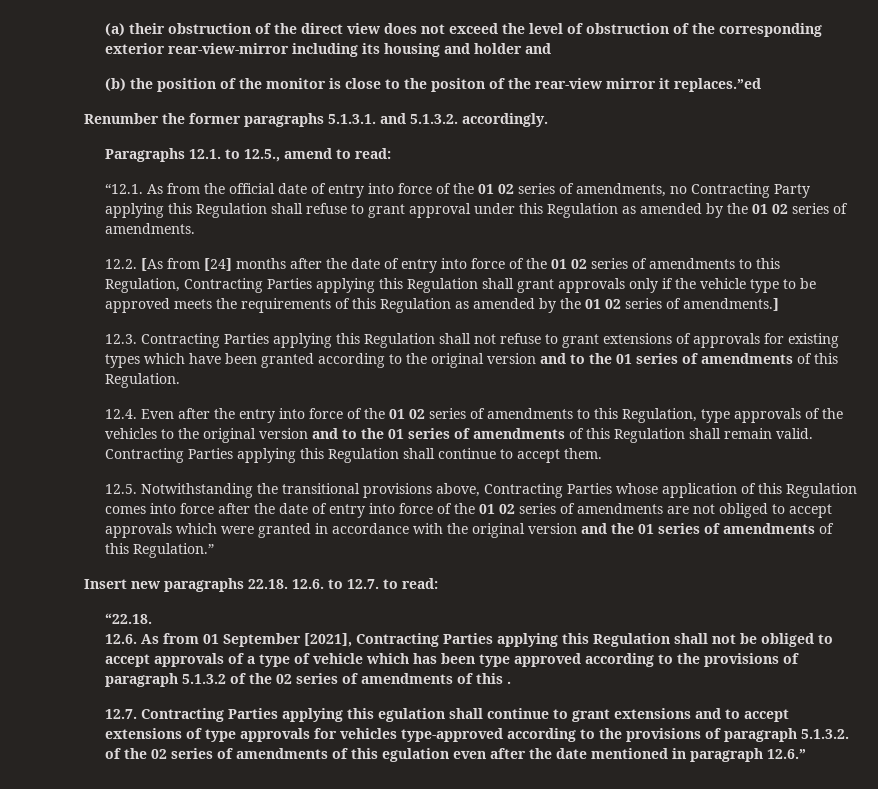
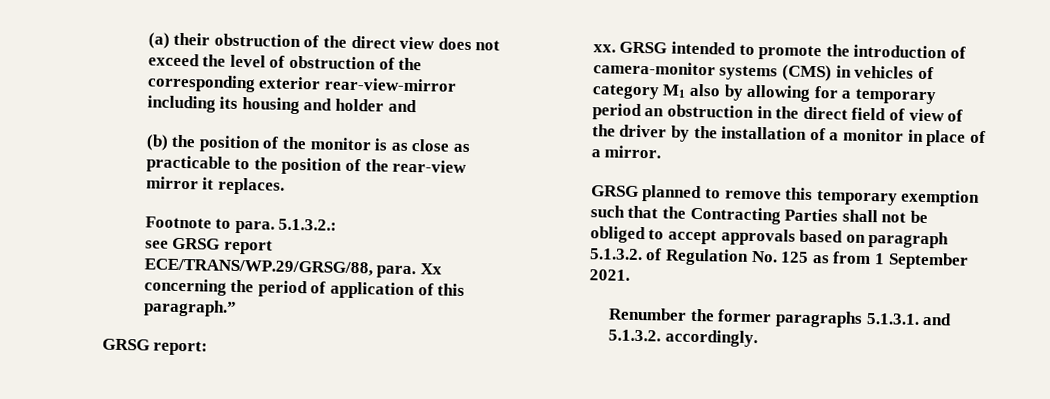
[345,78,486,92] close to the positon -> [390,139,470,153] [145,155,343,175] as close as practicable to the position
[674,78,762,92] replaces.”ed -> [217,177,285,195] [144,216,338,234] [144,237,273,255] [143,258,442,279] [143,278,466,300] [142,299,237,317] [101,338,209,356] [592,41,966,61] [592,61,934,82] [591,83,936,105] [591,103,964,122] [591,124,986,147] [590,145,662,159] [590,185,981,207] [589,205,928,225] [589,226,950,249] [588,248,969,270] [588,269,630,281] replaces. // Footnote to para. 5.1.3.2.: // see GRSG report ECE/TRANS/WP.29/GRSG/88, para. Xx concerning the period of application of this paragraph.” // GRSG report: // xx. GRSG intended to promote the introduction of camera-monitor systems (CMS) in vehicles of category M1 also by allowing for a temporary period an obstruction in the direct field of view of the driver by the installation of a monitor in place of a mirror. // GRSG planned to remove this temporary exemption such that the Contracting Parties shall not be obliged to accept approvals based on paragraph 5.1.3.2. of Regulation No. 125 as from 1 September 2021.
[105,148,392,162] [105,183,811,198] [105,203,849,218] [105,223,196,234] [105,258,781,273] [105,278,817,293] [105,298,780,313] [105,333,840,348] [105,353,839,368] [105,373,181,388] [105,408,844,423] [105,428,814,443] [105,448,603,463] [105,483,858,498] [105,503,833,518] [105,523,835,538] [105,543,215,558] [84,578,439,592] [105,613,153,624] [105,633,834,647] [105,653,800,667] [105,673,512,687] [105,708,790,722] [105,728,850,742] [105,748,807,762] // Paragraphs 12.1. to 12.5., amend to read: // “12.1. As from the official date of entry into force of the 01 02 series of amendments, no Contracting Party applying this Regulation shall refuse to grant approval under this Regulation as amended by the 01 02 series of amendments. // 12.2. [As from [24] months after the date of entry into force of the 01 02 series of amendments to this Regulation, Contracting Parties applying this Regulation shall grant approvals only if the vehicle type to be approved meets the requirements of this Regulation as amended by the 01 02 series of amendments.] // 12.3. Contracting Parties applying this Regulation shall not refuse to grant extensions of approvals for existing types which have been granted according to the original version and to the 01 series of amendments of this Regulation. // 12.4. Even after the entry into force of the 01 02 series of amendments to this Regulation, type approvals of the vehicles to the original version and to the 01 series of amendments of this Regulation shall remain valid. Contracting Parties applying this Regulation shall continue to accept them. // 12.5. Notwithstanding the transitional provisions above, Contracting Parties whose application of this Regulation comes into force after the date of entry into force of the 01 02 series of amendments are not obliged to accept approvals which were granted in accordance with the original version and the 01 series of amendments of this Regulation.” // Insert new paragraphs 22.18. 12.6. to 12.7. to read: // “22.18. // 12.6. As from 01 September [2021], Contracting Parties applying this Regulation shall not be obliged to accept approvals of a type of vehicle which has been type approved according to the provisions of paragraph 5.1.3.2 of the 02 series of amendments of this . // 12.7. Contracting Parties applying this egulation shall continue to grant extensions and to accept extensions of type approvals for vehicles type-approved according to the provisions of paragraph 5.1.3.2. of the 02 series of amendments of this egulation even after the date mentioned in paragraph 12.6.” -> (758, 338) none

